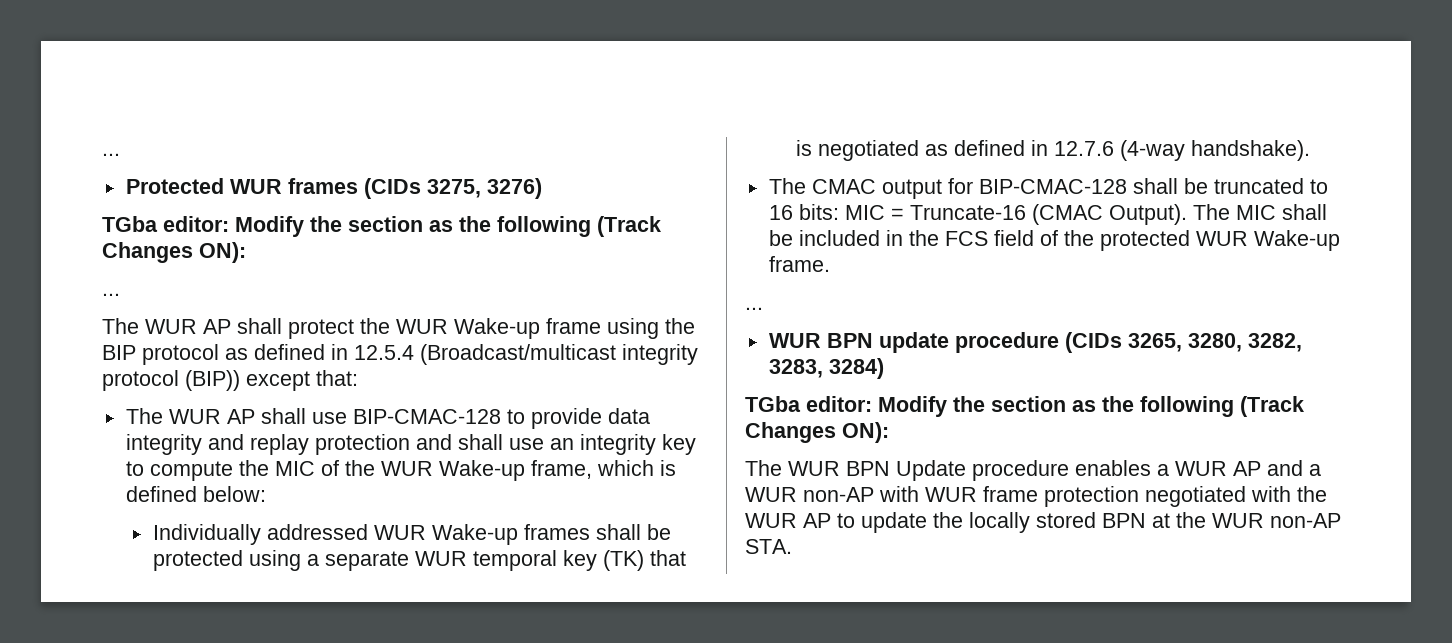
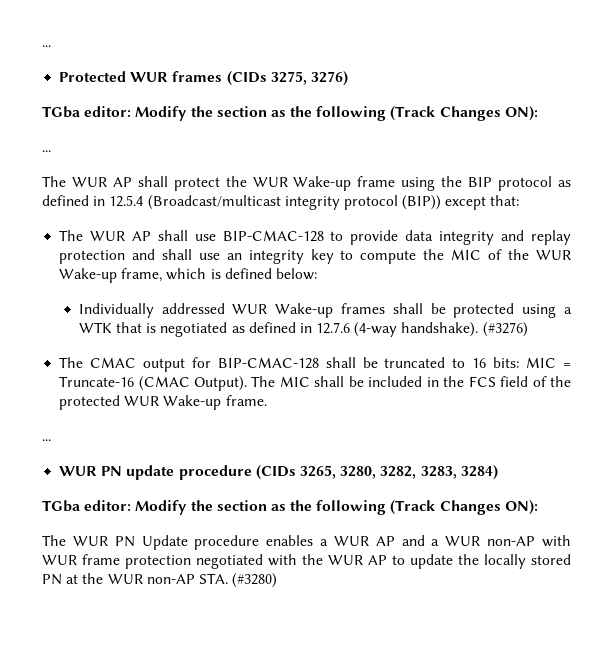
[324,550,644,571] separate WUR temporal key (TK) -> [78,322,112,333] WTK
(1310, 150) none -> [482,322,528,337] (#3276)
[826,333,873,348] BPN -> [101,466,123,476] PN
[846,461,890,476] BPN -> [114,536,135,547] PN
[1102,513,1146,528] BPN -> [42,574,62,585] PN
(792, 546) none -> [232,573,278,588] (#3280)

